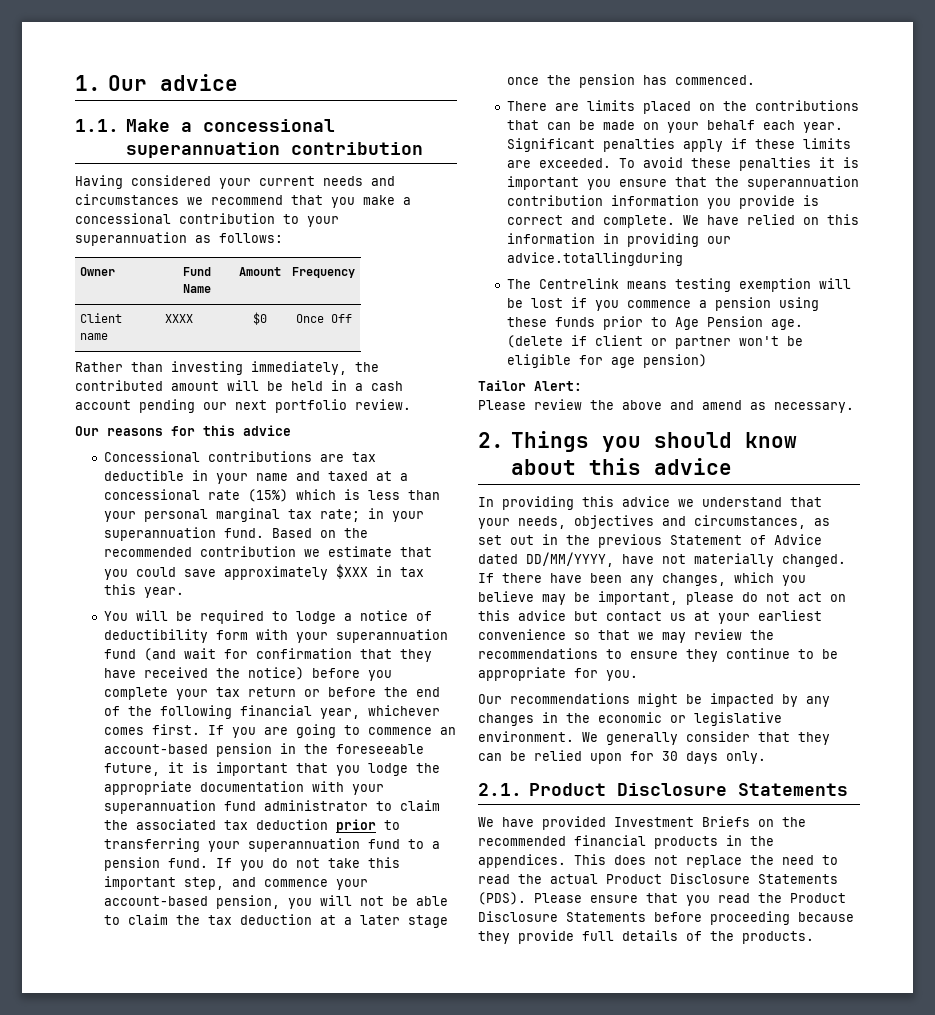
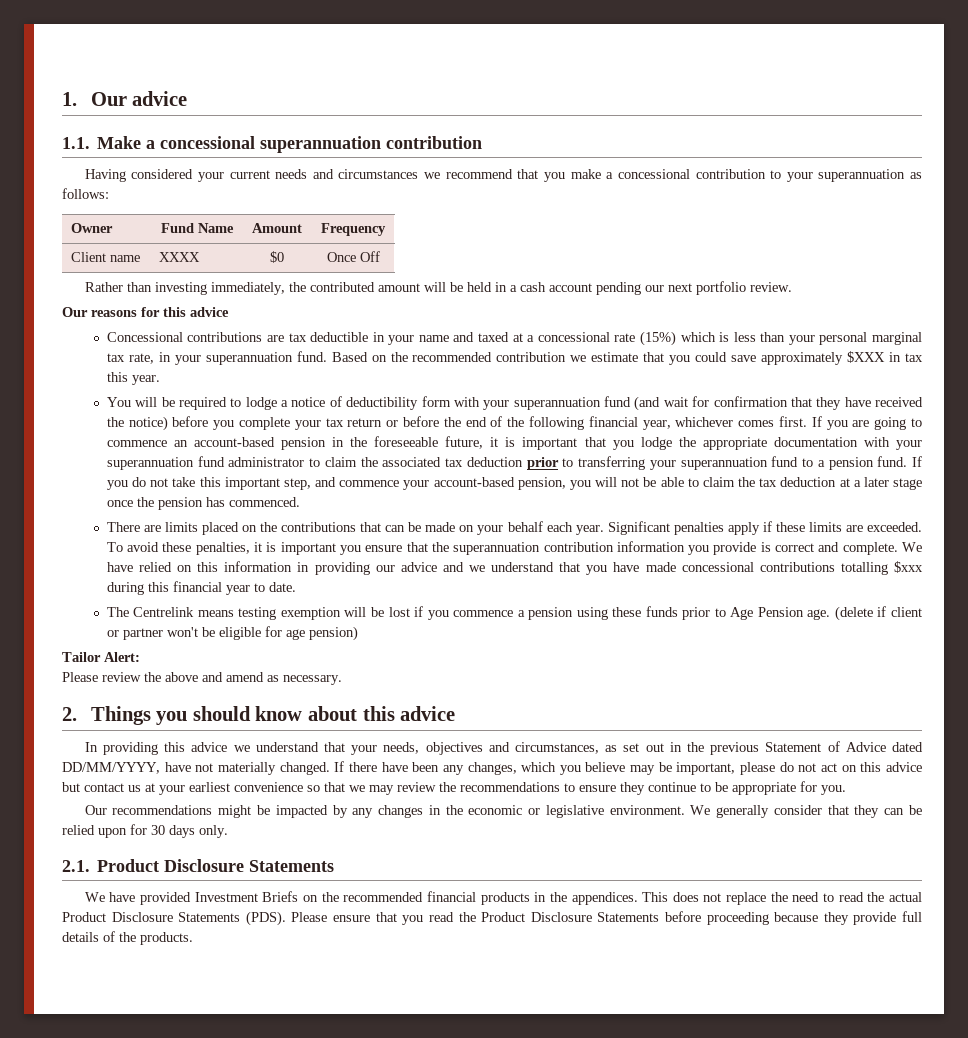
[320,509,361,522] rate; -> [128,353,154,364] rate,
[739,157,812,171] penalties -> [195,542,250,555] penalties,
[507,252,684,266] advice.totallingduring -> [400,561,923,575] [106,581,296,595] advice and we understand that you have made concessional contributions totalling $xxx during this financial year to date.

